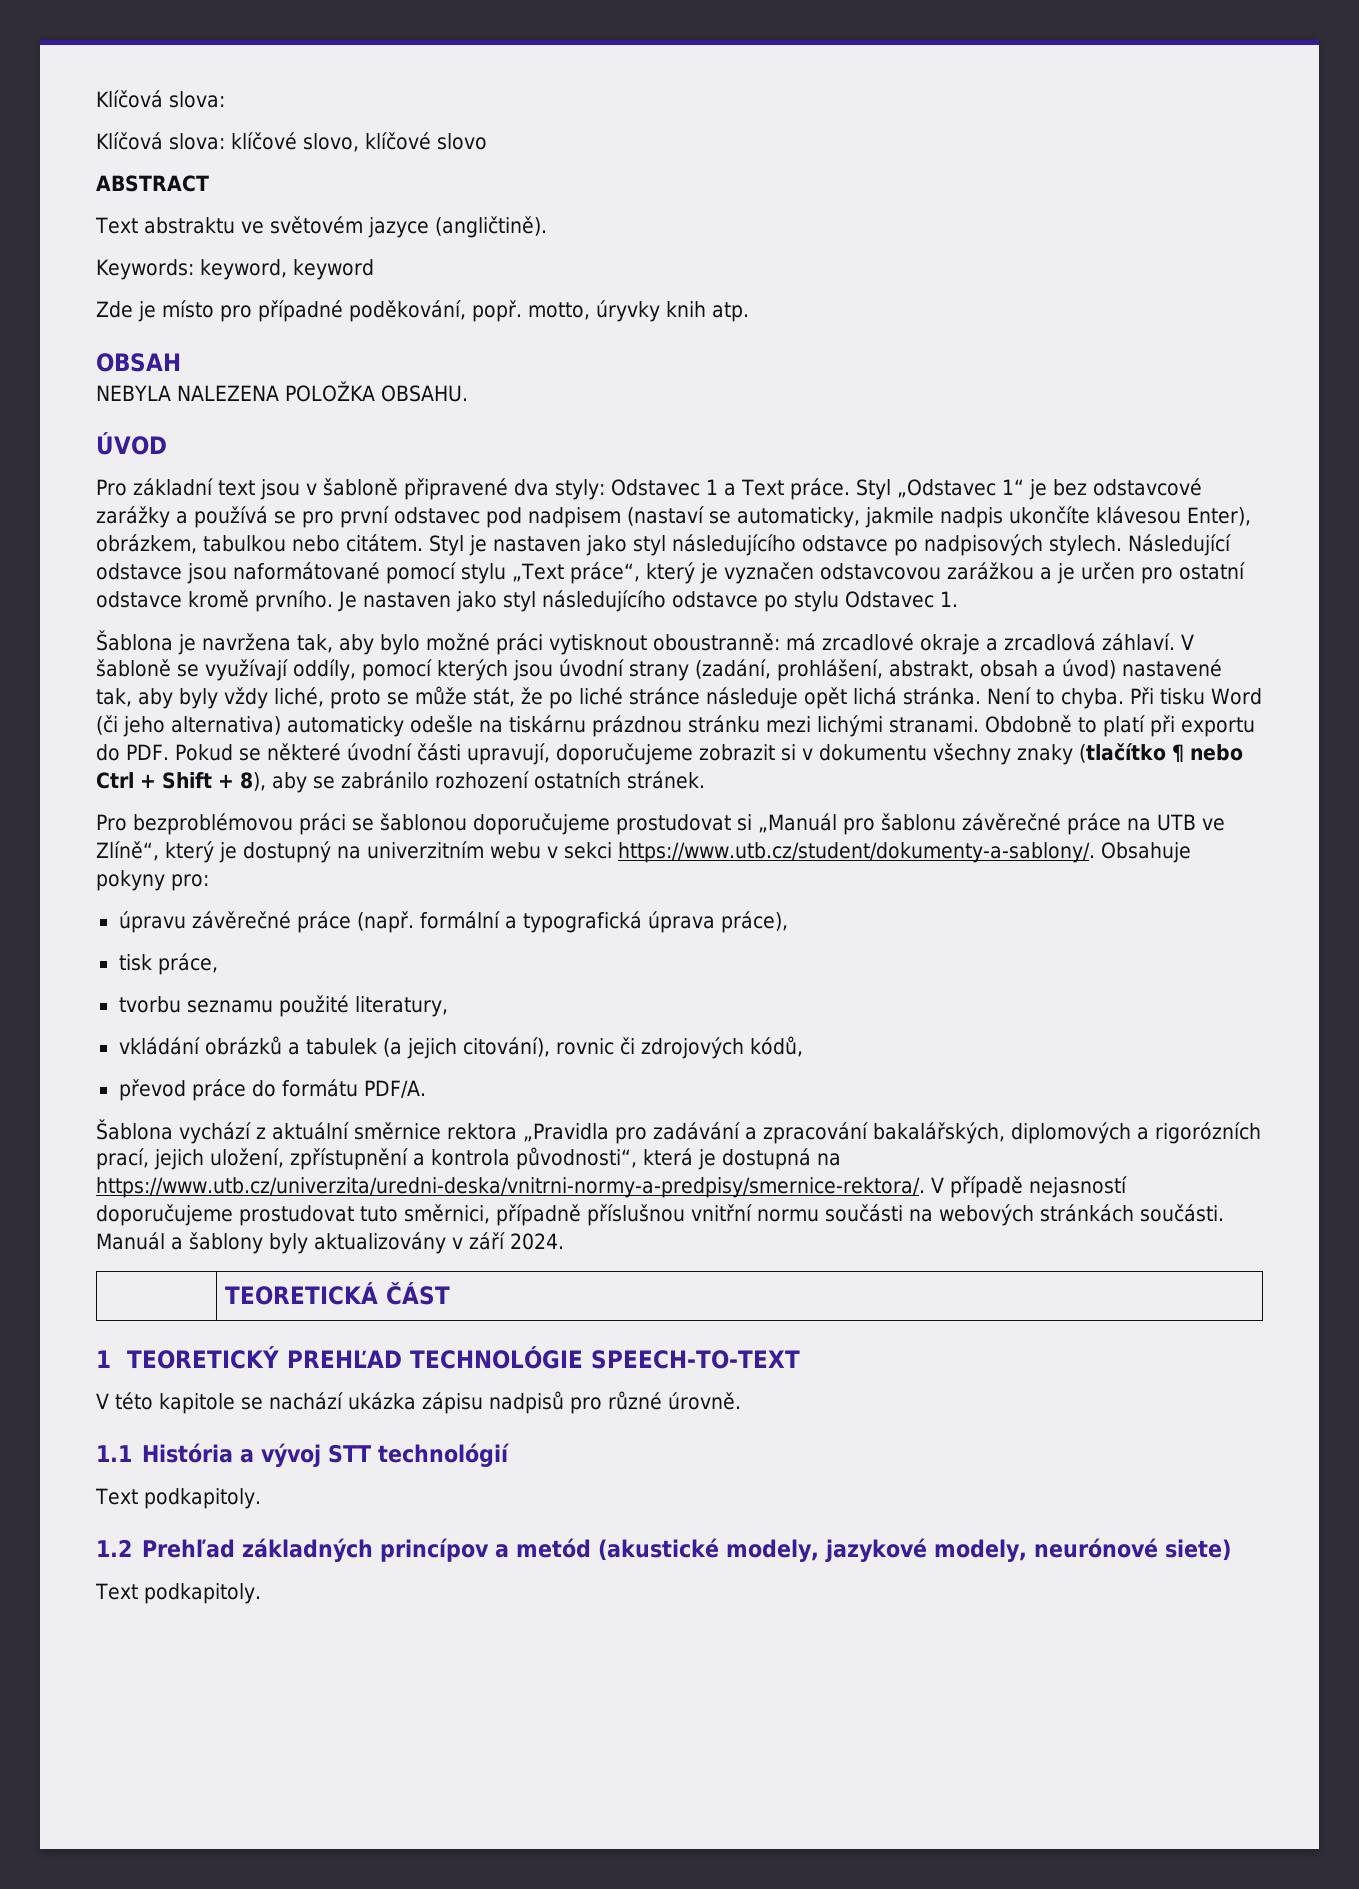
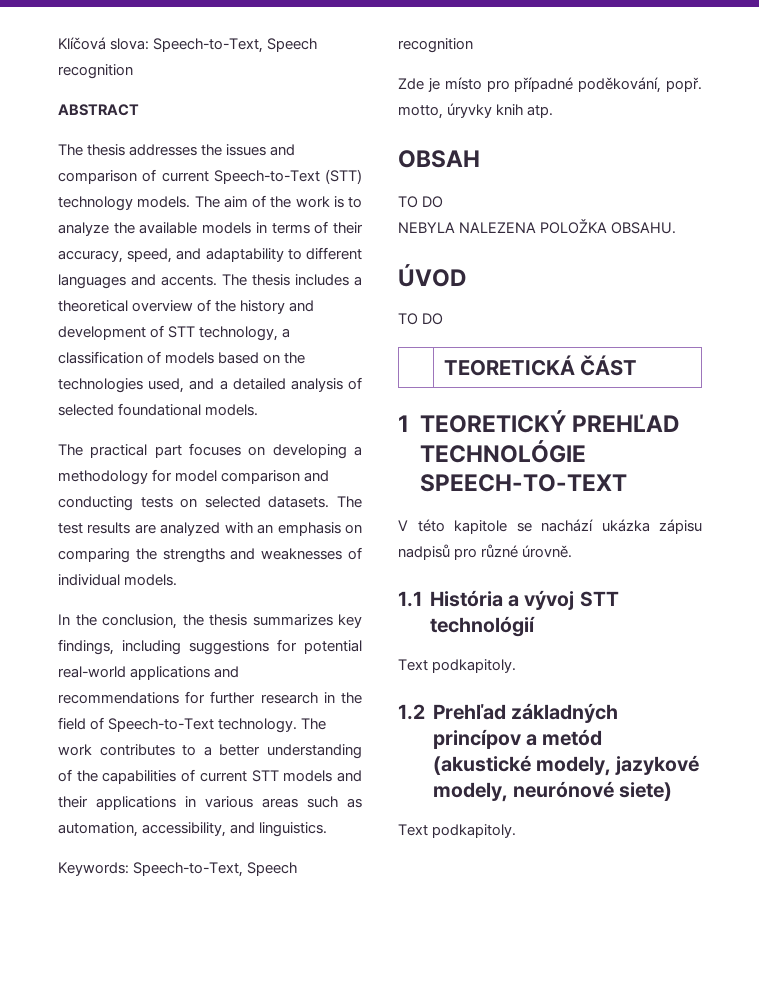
[96,90,225,108] [96,132,487,152] [96,175,209,192] [95,216,547,238] [96,259,374,280] Klíčová slova: // Klíčová slova: klíčové slovo, klíčové slovo // ABSTRACT // Text abstraktu ve světovém jazyce (angličtině). // Keywords: keyword, keyword -> [58,37,318,53] [58,64,133,79] [58,104,139,116] [58,144,296,156] [58,169,362,184] [58,195,362,211] [58,221,364,236] [58,247,362,263] [58,274,362,289] [58,299,315,314] [58,325,291,341] [58,351,306,364] [58,377,362,393] [58,403,259,416] [58,443,362,459] [58,469,330,485] [58,496,362,511] [58,522,363,536] [58,547,363,563] [58,574,178,586] [58,614,362,629] [58,639,362,655] [58,666,240,680] [58,691,362,704] [58,717,327,733] [58,744,362,759] [58,769,362,784] [58,796,362,810] [58,822,328,837] [58,862,298,877] [398,38,473,53] Klíčová slova: Speech-to-Text, Speech recognition // ABSTRACT // The thesis addresses the issues and comparison of current Speech-to-Text (STT) technology models. The aim of the work is to analyze the available models in terms of their accuracy, speed, and adaptability to different languages and accents. The thesis includes a theoretical overview of the history and development of STT technology, a classification of models based on the technologies used, and a detailed analysis of selected foundational models. // The practical part focuses on developing a methodology for model comparison and conducting tests on selected datasets. The test results are analyzed with an emphasis on comparing the strengths and weaknesses of individual models. // In the conclusion, the thesis summarizes key findings, including suggestions for potential real-world applications and recommendations for further research in the field of Speech-to-Text technology. The work contributes to a better understanding of the capabilities of current STT models and their applications in various areas such as automation, accessibility, and linguistics. // Keywords: Speech-to-Text, Speech recognition
(181, 362) none -> [398,196,444,208] // TO DO
[96,478,1202,500] [96,506,1251,528] [96,534,1231,556] [96,562,1245,584] [96,590,958,612] [96,630,1194,655] [96,659,1222,681] [96,686,1262,709] [96,715,1255,737] [96,743,1243,765] [96,771,705,793] [96,813,1225,835] [96,841,1191,863] [96,870,209,891] [118,911,788,933] [118,953,218,975] [118,995,448,1017] [118,1036,803,1059] [118,1079,426,1101] [96,1119,1261,1144] [96,1147,841,1170] [96,1176,1127,1198] [96,1204,1224,1226] [96,1232,564,1254] Pro základní text jsou v šabloně připravené dva styly: Odstavec 1 a Text práce. Styl „Odstavec 1“ je bez odstavcové zarážky a používá se pro první odstavec pod nadpisem (nastaví se automaticky, jakmile nadpis ukončíte klávesou Enter), obrázkem, tabulkou nebo citátem. Styl je nastaven jako styl následujícího odstavce po nadpisových stylech. Následující odstavce jsou naformátované pomocí stylu „Text práce“, který je vyznačen odstavcovou zarážkou a je určen pro ostatní odstavce kromě prvního. Je nastaven jako styl následujícího odstavce po stylu Odstavec 1. // Šablona je navržena tak, aby bylo možné práci vytisknout oboustranně: má zrcadlové okraje a zrcadlová záhlaví. V šabloně se využívají oddíly, pomocí kterých jsou úvodní strany (zadání, prohlášení, abstrakt, obsah a úvod) nastavené tak, aby byly vždy liché, proto se může stát, že po liché stránce následuje opět lichá stránka. Není to chyba. Při tisku Word (či jeho alternativa) automaticky odešle na tiskárnu prázdnou stránku mezi lichými stranami. Obdobně to platí při exportu do PDF. Pokud se některé úvodní části upravují, doporučujeme zobrazit si v dokumentu všechny znaky (tlačítko ¶ nebo Ctrl + Shift + 8), aby se zabránilo rozhození ostatních stránek. // Pro bezproblémovou práci se šablonou doporučujeme prostudovat si „Manuál pro šablonu závěrečné práce na UTB ve Zlíně“, který je dostupný na univerzitním webu v sekci https://www.utb.cz/student/dokumenty-a-sablony/. Obsahuje pokyny pro: // úpravu závěrečné práce (např. formální a typografická úprava práce), // tisk práce, // tvorbu seznamu použité literatury, // vkládání obrázků a tabulek (a jejich citování), rovnic či zdrojových kódů, // převod práce do formátu PDF/A. // Šablona vychází z aktuální směrnice rektora „Pravidla pro zadávání a zpracování bakalářských, diplomových a rigorózních prací, jejich uložení, zpřístupnění a kontrola původnosti“, která je dostupná na https://www.utb.cz/univerzita/uredni-deska/vnitrni-normy-a-predpisy/smernice-rektora/. V případě nejasností doporučujeme prostudovat tuto směrnici, případně příslušnou vnitřní normu součásti na webových stránkách součásti. Manuál a šablony byly aktualizovány v září 2024. -> [398,313,444,325] TO DO

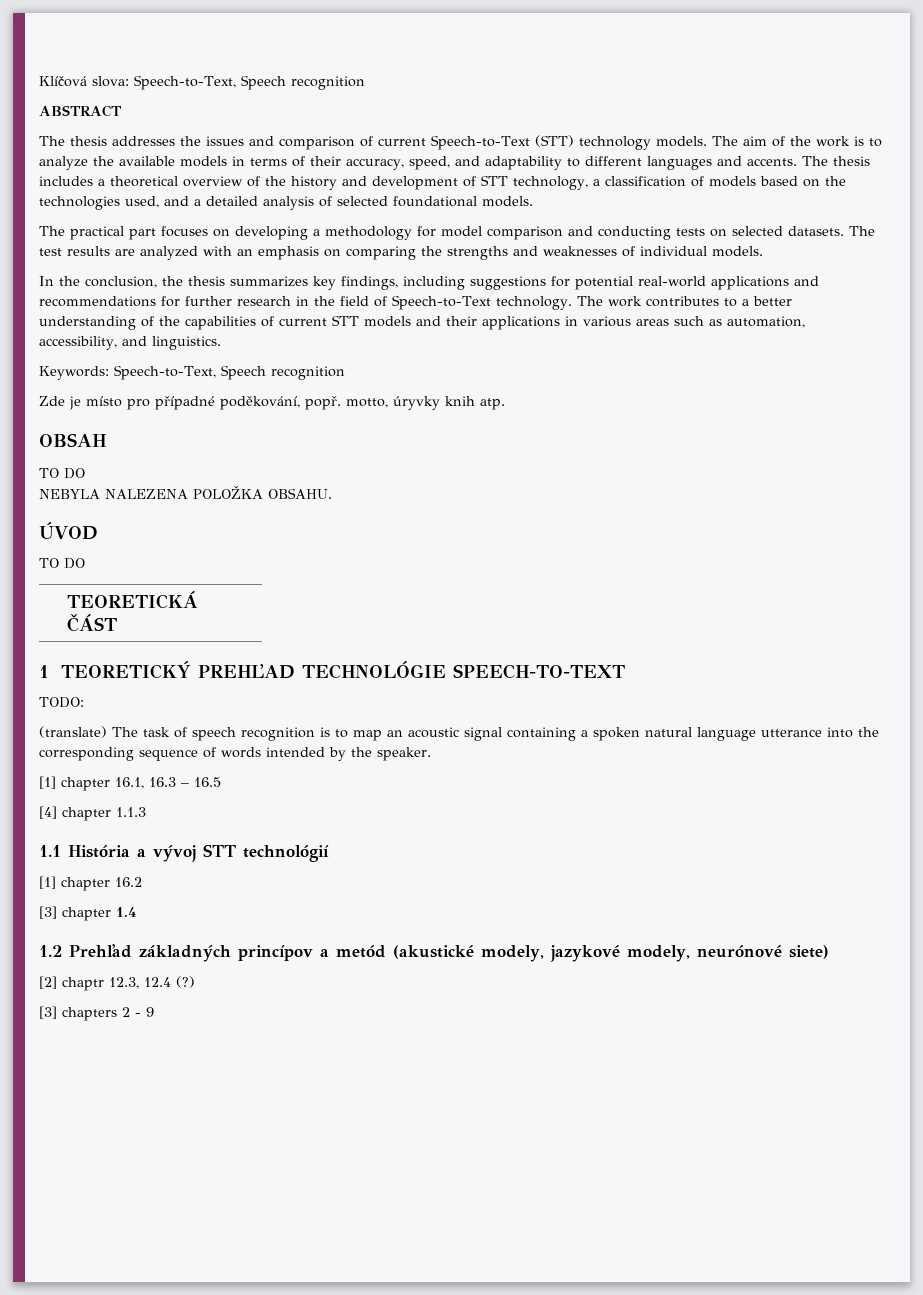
[398,519,702,534] [398,544,573,560] V této kapitole se nachází ukázka zápisu nadpisů pro různé úrovně. -> [39,697,84,708] [39,726,879,741] [39,747,431,761] [39,776,221,791] [39,806,146,821] TODO: // (translate) The task of speech recognition is to map an acoustic signal containing a spoken natural language utterance into the corresponding sequence of words intended by the speaker. // [1] chapter 16.1, 16.3 – 16.5 // [4] chapter 1.1.3
[398,659,517,673] Text podkapitoly. -> [39,876,142,891] [39,906,137,921] [1] chapter 16.2 // [3] chapter 1.4
[398,824,517,838] Text podkapitoly. -> [39,976,195,991] [39,1006,154,1021] [2] chaptr 12.3, 12.4 (?) // [3] chapters 2 - 9

